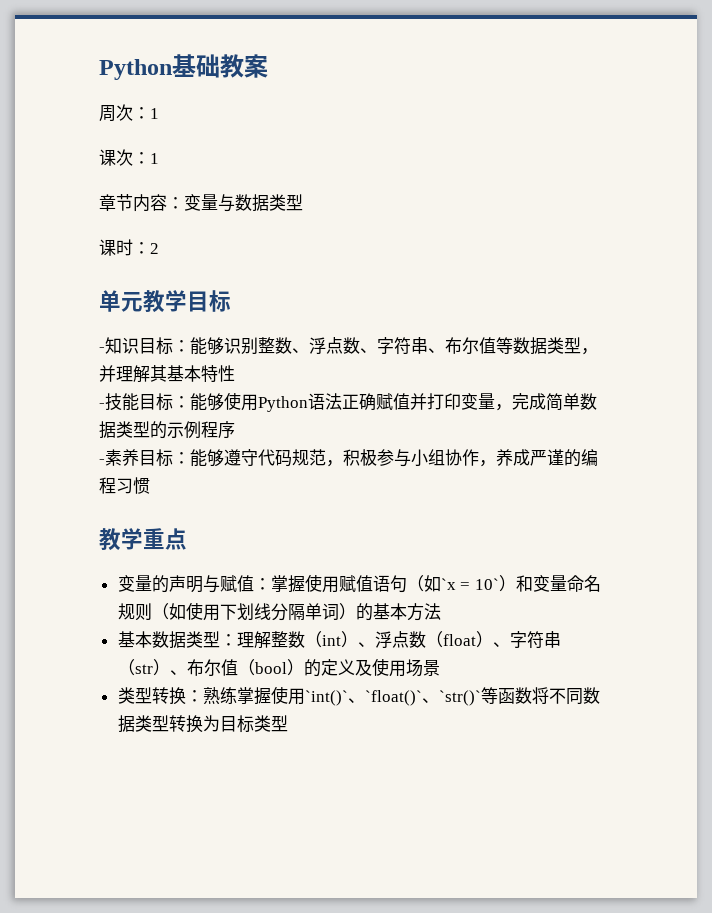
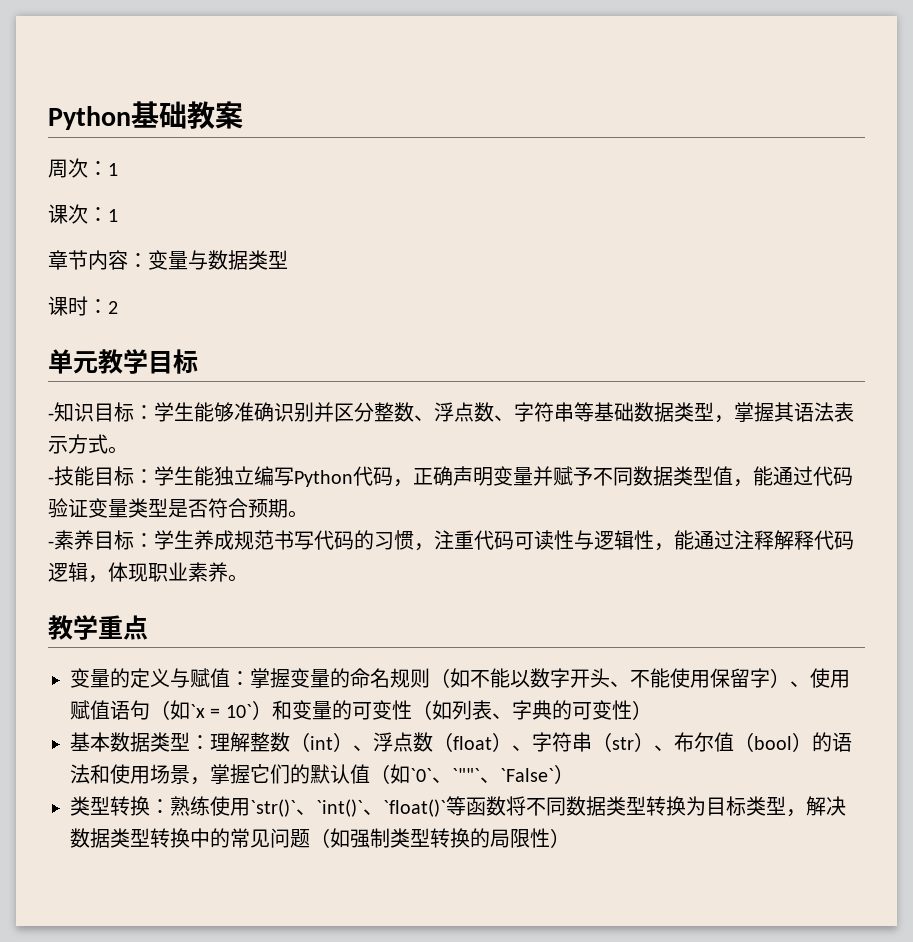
[190,337,258,355] 能够识别 -> [154,402,374,422] 学生能够准确识别并区分
[428,337,598,355] [99,365,235,383] [99,392,597,412] [99,421,235,439] [99,449,598,467] [99,477,150,494] 、布尔值等数据类型，并理解其基本特性 // -技能目标：能够使用Python语法正确赋值并打印变量，完成简单数据类型的示例程序 // -素养目标：能够遵守代码规范，积极参与小组协作，养成严谨的编程习惯 -> [574,402,854,423] [48,434,128,454] [48,466,853,487] [48,498,308,518] [48,530,854,551] [48,562,248,583] 等基础数据类型，掌握其语法表示方式。 // -技能目标：学生能独立编写Python代码，正确声明变量并赋予不同数据类型值，能通过代码验证变量类型是否符合预期。 // -素养目标：学生养成规范书写代码的习惯，注重代码可读性与逻辑性，能通过注释解释代码逻辑，体现职业素养。
[168,575,203,593] 声明 -> [130,668,170,688] 定义
(305, 584) none -> [290,668,810,688] 变量的命名规则（如不能以数字开头、不能使用保留字）、
[566,575,601,592] [117,602,441,621] 命名规则（如使用下划线分隔单词）的基本方法 -> [331,700,652,720] 的可变性（如列表、字典的可变性）
[320,659,372,676] 定义及 -> [832,732,852,752] [70,764,110,784] 语法和
(440, 668) none -> [190,764,574,785] ，掌握它们的默认值（如`0`、`""`、`False`）
[236,686,305,705] 掌握使用 -> [210,796,316,817] 使用`str()`、
[421,690,481,706] 、`str()` -> (446, 808) none
(288, 723) none -> [786,796,846,817] [70,828,570,848] ，解决数据类型转换中的常见问题（如强制类型转换的局限性）

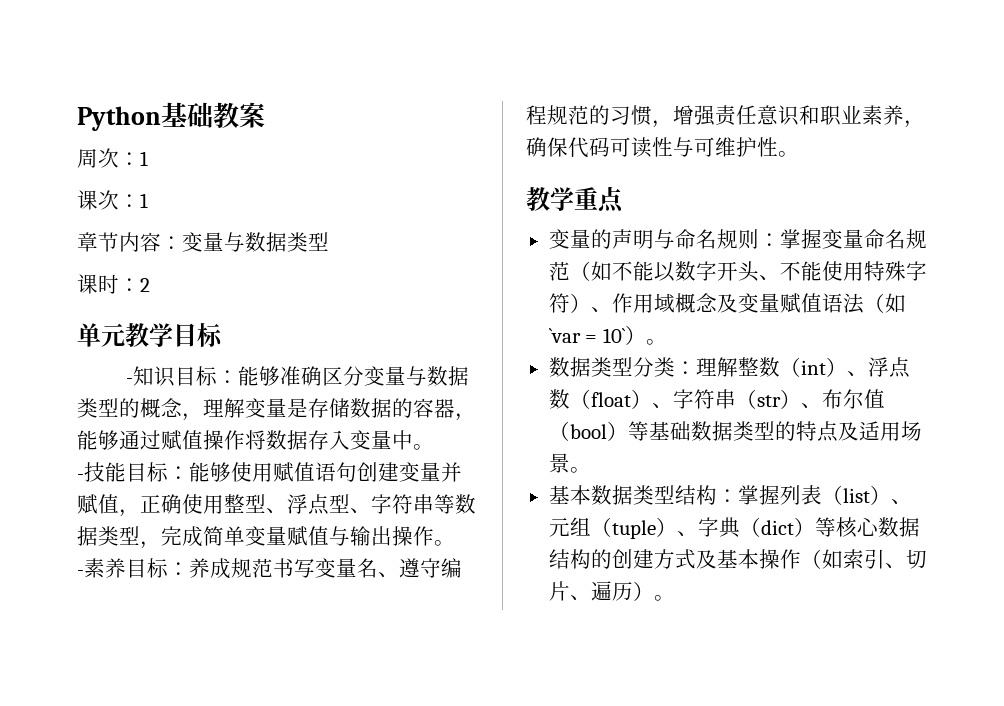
[154,402,194,422] 学生 -> (238, 377) none
[274,402,854,423] [48,434,128,454] [48,466,853,487] [48,498,288,518] 识别并区分整数、浮点数、字符串等基础数据类型，掌握其语法表示方式。 // -技能目标：学生能独立编写Python代码，正确声明变量并赋予不同数据类型值，能通过代码验证变量类型是否符合预期 -> [321,366,469,386] [77,398,476,421] [77,430,434,450] [77,462,462,482] [77,494,476,517] [77,526,434,549] 区分变量与数据类型的概念，理解变量是存储数据的容器，能够通过赋值操作将数据存入变量中。 // -技能目标：能够使用赋值语句创建变量并赋值，正确使用整型、浮点型、字符串等数据类型，完成简单变量赋值与输出操作
[154,530,194,550] 学生 -> (189, 569) none
[314,530,854,551] [48,562,248,583] [48,615,148,640] [70,668,430,688] 代码的习惯，注重代码可读性与逻辑性，能通过注释解释代码逻辑，体现职业素养。 // 教学重点 // 变量的定义与赋值：掌握变量的命名规则 -> [315,558,462,578] [526,105,925,128] [526,137,799,158] [526,186,624,213] [548,229,927,249] [548,261,570,281] 变量名、遵守编程规范的习惯，增强责任意识和职业素养，确保代码可读性与可维护性。 // 教学重点 // 变量的声明与命名规则：掌握变量命名规范
[710,668,850,688] [70,700,652,720] [70,732,190,752] 保留字）、使用赋值语句（如`x = 10`）和变量的可变性（如列表、字典的可变性） // 基本数据类型 -> [863,261,927,281] [548,293,906,314] [548,325,667,345] [548,357,675,377] 特殊字符）、作用域概念及变量赋值语法（如`var = 10`）。 // 数据类型分类
[812,732,852,752] [70,764,574,785] [70,796,846,817] [70,828,570,848] 的语法和使用场景，掌握它们的默认值（如`0`、`""`、`False`） // 类型转换：熟练使用`str()`、`int()`、`float()`等函数将不同数据类型转换为目标类型，解决数据类型转换中的常见问题（如强制类型转换的局限性） -> [627,421,922,442] [548,453,591,473] [548,485,912,505] [548,517,920,539] [548,549,927,569] [548,581,675,601] 等基础数据类型的特点及适用场景。 // 基本数据类型结构：掌握列表（list）、元组（tuple）、字典（dict）等核心数据结构的创建方式及基本操作（如索引、切片、遍历）。

